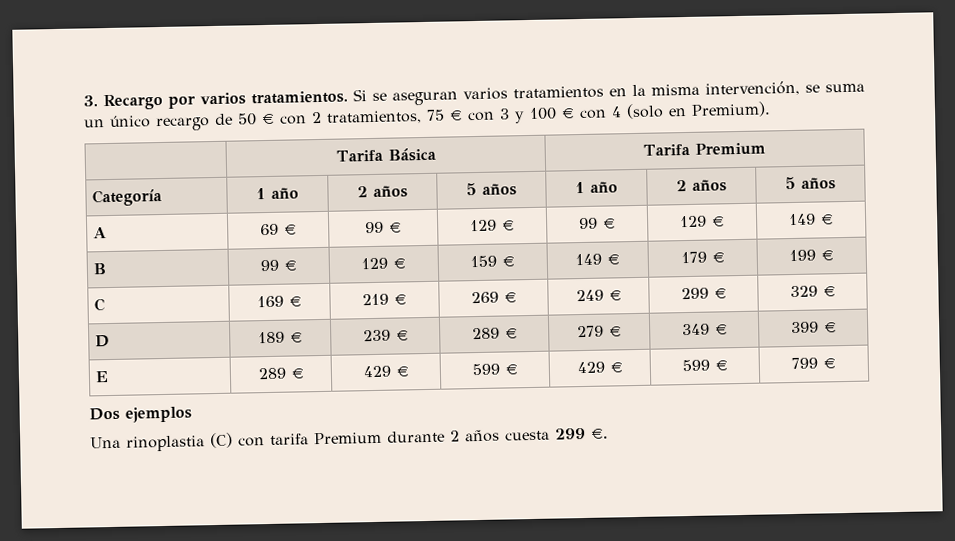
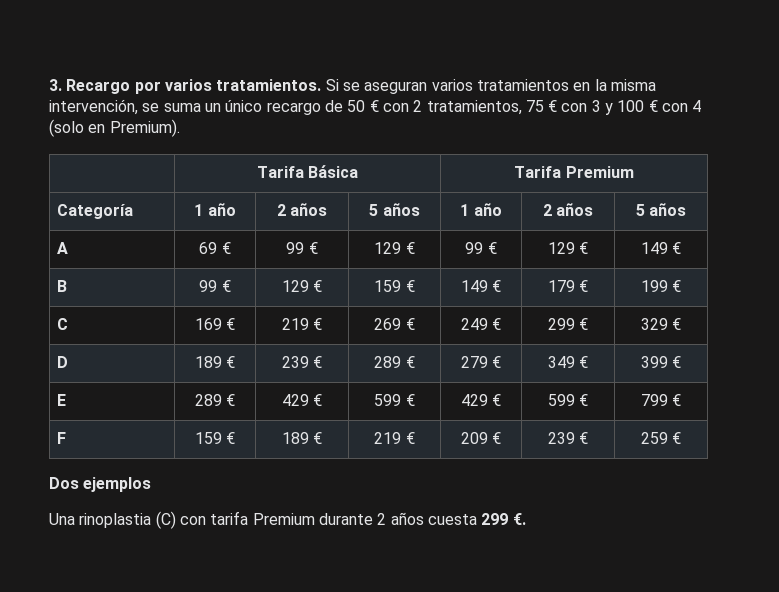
(836, 363) none -> [56,432,66,444] [194,432,236,444] [281,432,323,444] [374,432,415,444] [460,432,502,444] [547,432,589,444] [640,432,682,444] // F | 159 € | 189 € | 219 € | 209 € | 239 € | 259 €

